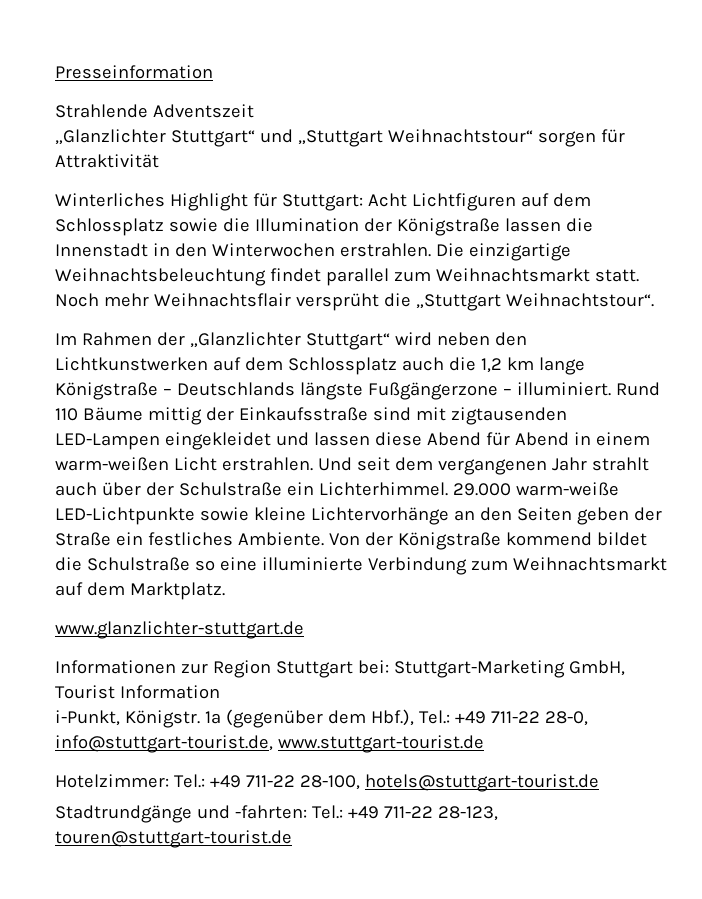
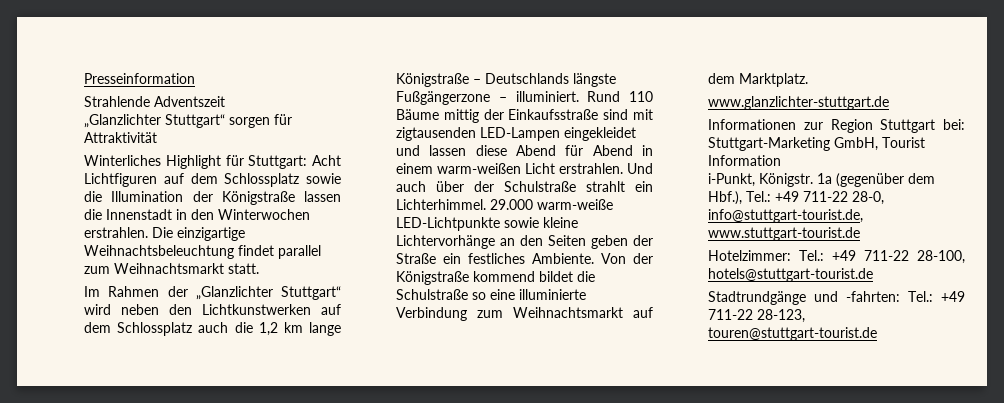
[260,129,534,147] und „Stuttgart Weihnachtstour“ -> (225, 121) none
[55,293,655,311] Noch mehr Weihnachtsflair versprüht die „Stuttgart Weihnachtstour“. -> (259, 268) none
[357,457,650,475] seit dem vergangenen Jahr strahlt -> (653, 168) none
(283, 489) none -> [585,181,625,192] strahlt

